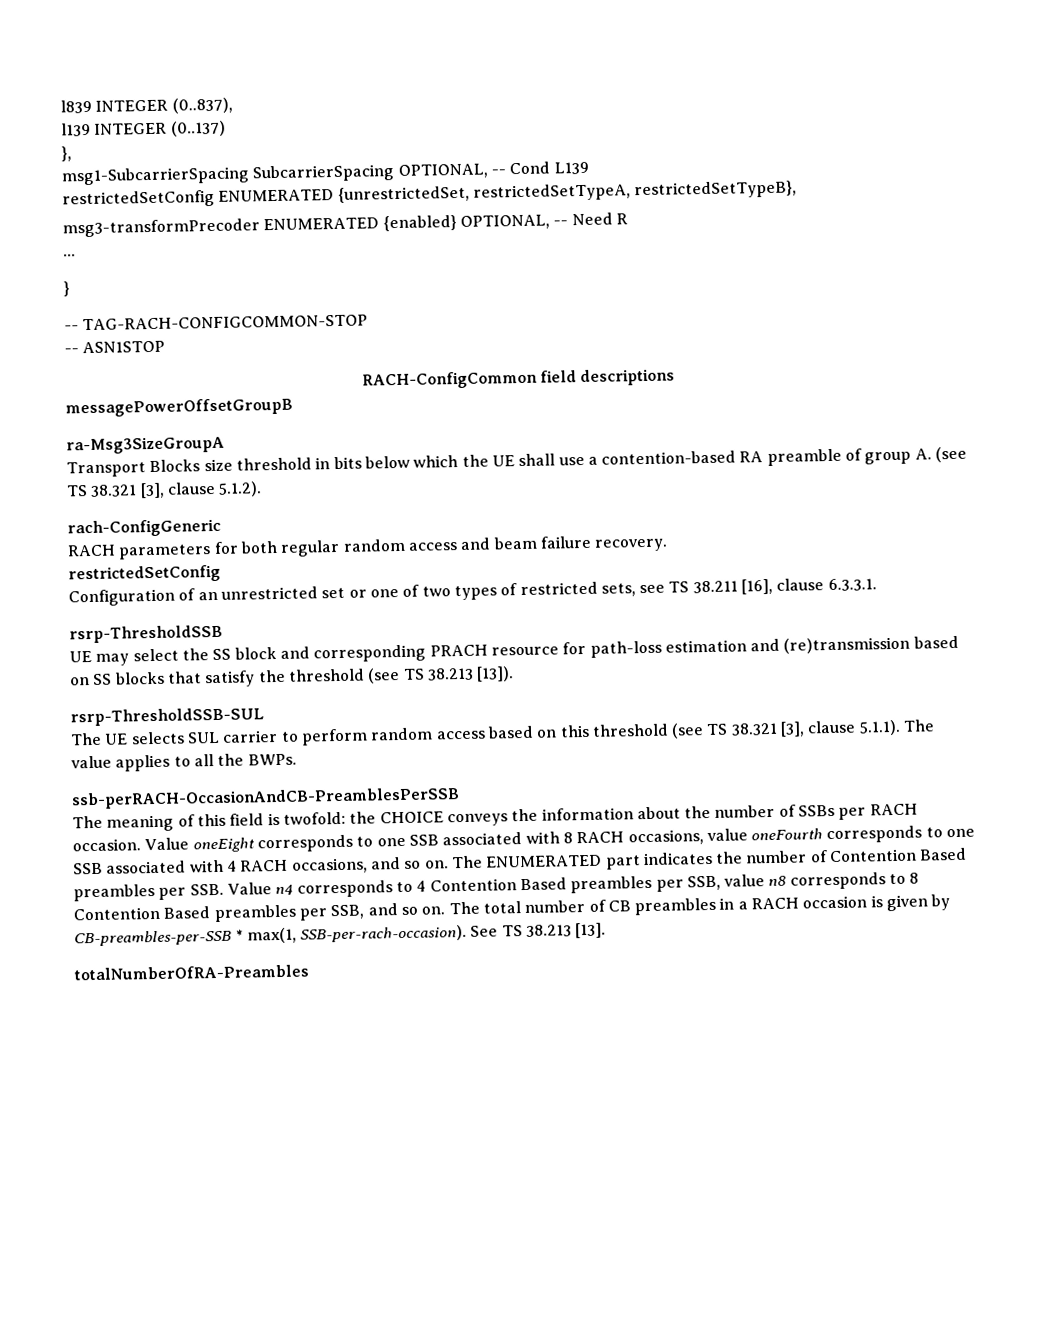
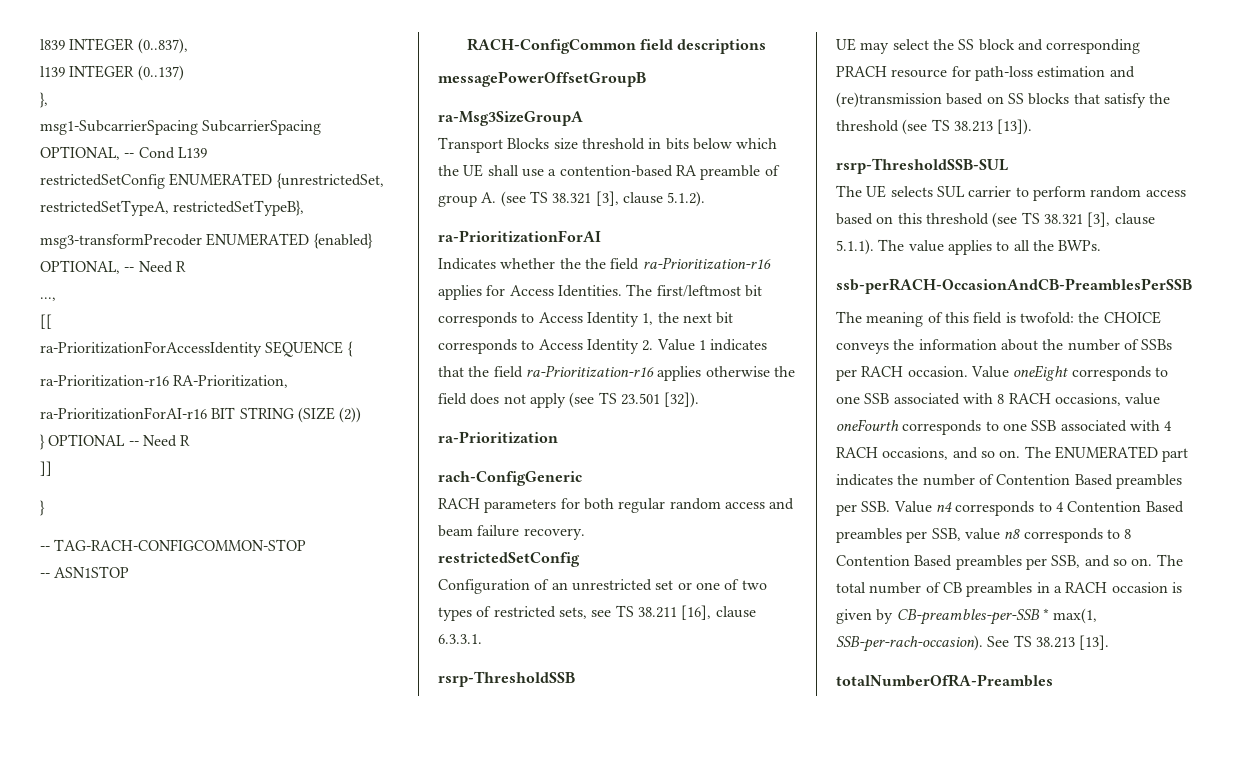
[63,253,76,257] ... -> [40,297,56,301] [40,314,52,329] [40,341,353,357] [40,375,289,388] [40,407,362,423] [40,434,191,450] [40,461,52,476] ..., // [[ // ra-PrioritizationForAccessIdentity SEQUENCE { // ra-Prioritization-r16 RA-Prioritization, // ra-PrioritizationForAI-r16 BIT STRING (SIZE (2)) // } OPTIONAL -- Need R // ]]
(263, 489) none -> [438,230,601,243] [438,257,771,270] [438,284,762,300] [438,312,734,327] [438,339,768,354] [438,365,795,381] [438,392,700,408] [438,431,558,444] // ra-PrioritizationForAI // Indicates whether the the field ra-Prioritization-r16 applies for Access Identities. The first/leftmost bit corresponds to Access Identity 1, the next bit corresponds to Access Identity 2. Value 1 indicates that the field ra-Prioritization-r16 applies otherwise the field does not apply (see TS 23.501 [32]). // ra-Prioritization

